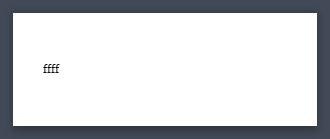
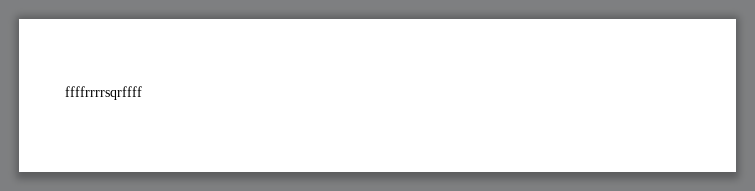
[43,64,60,73] ffff -> [65,86,142,100] ffffrrrrsqrffff

